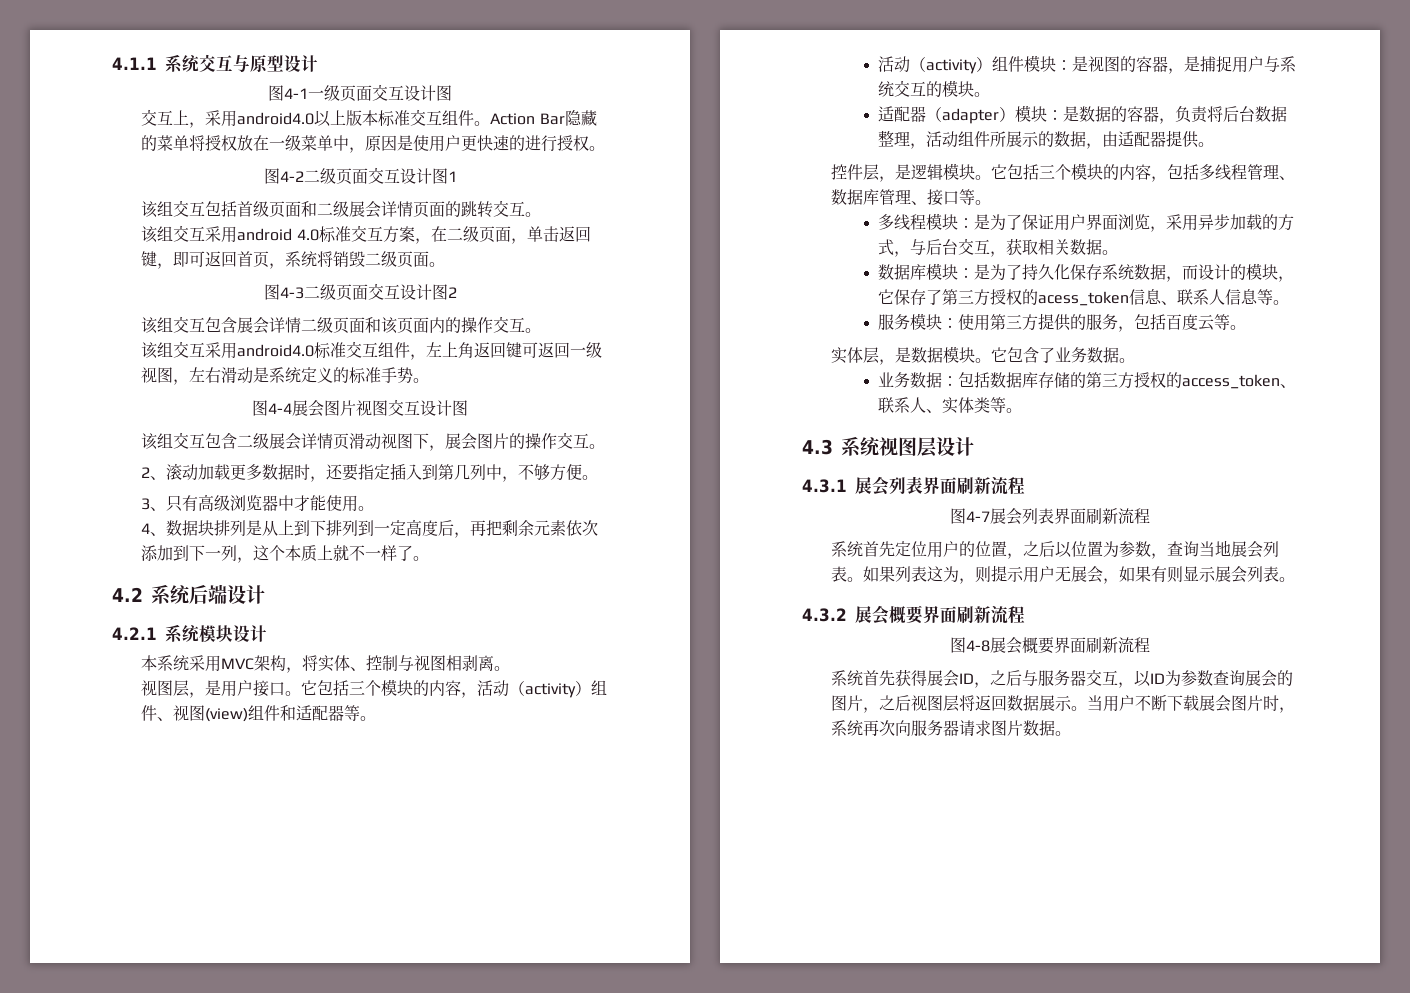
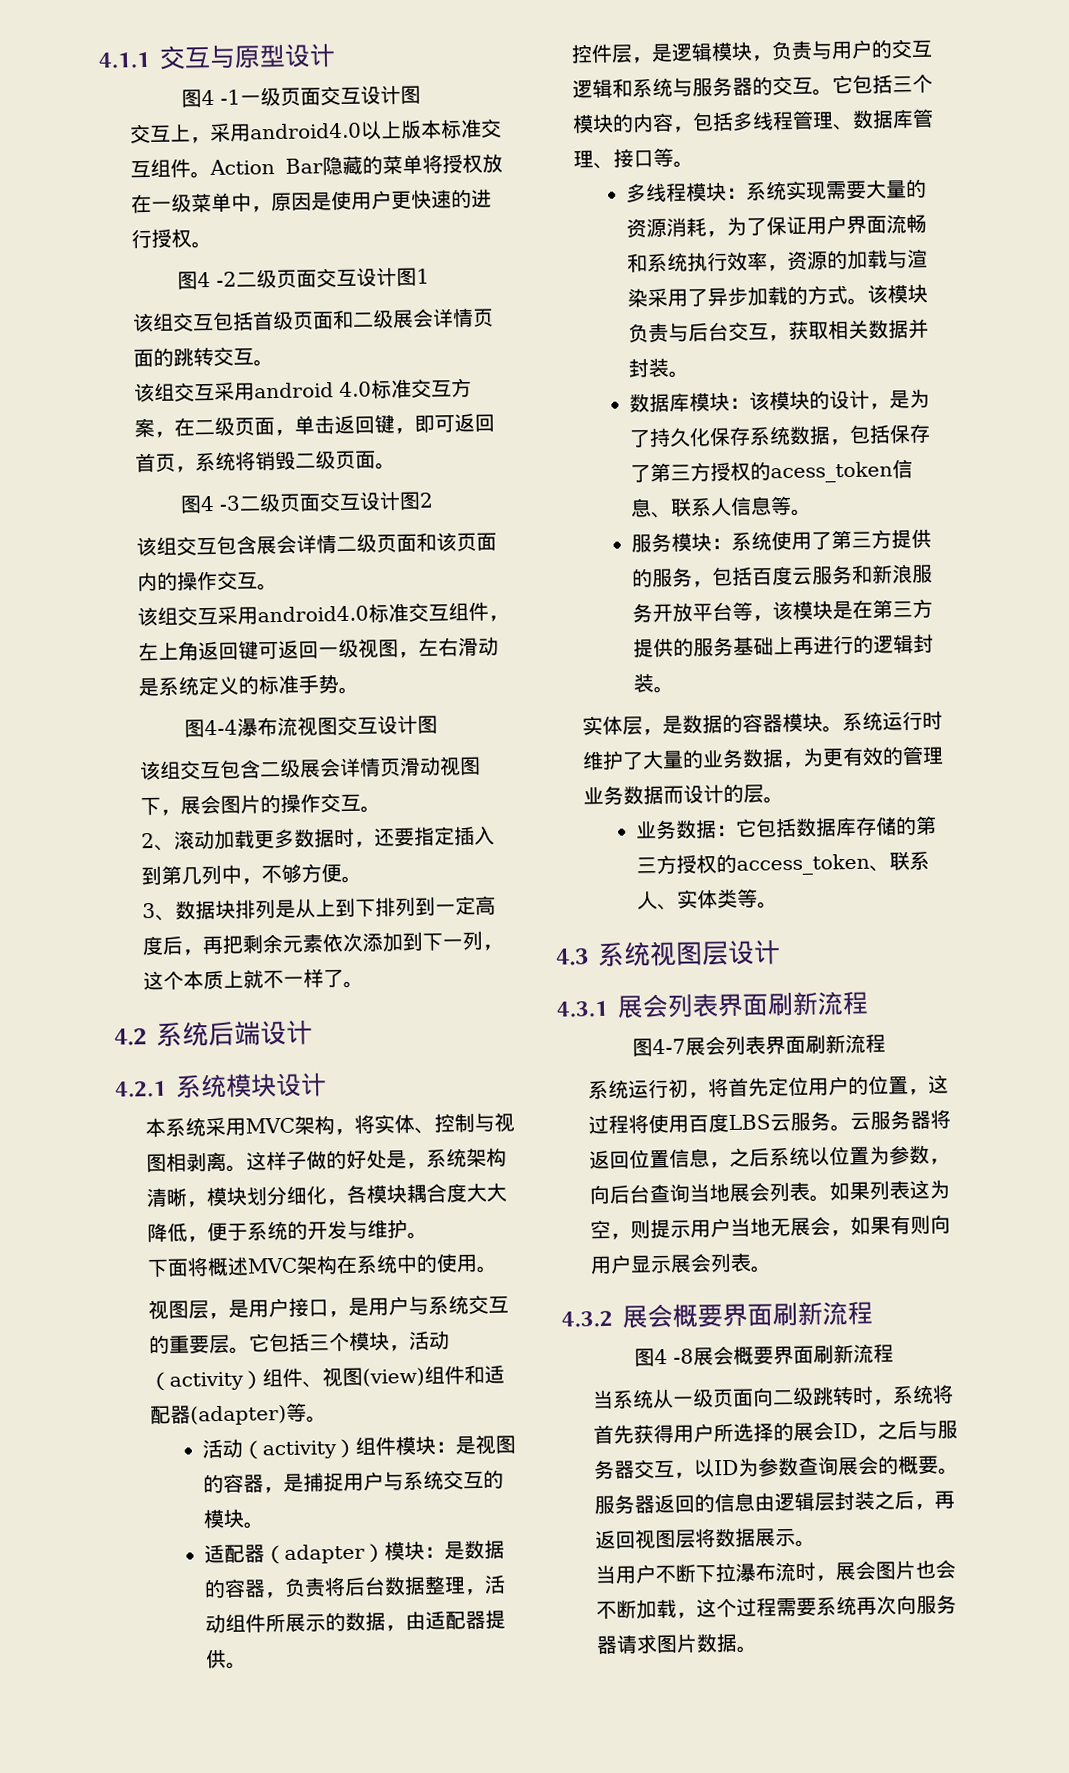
[165,54,200,73] 系统 -> (151, 60) none
[284,88,308,99] 4-1 -> [200,89,241,106] 4 -1
[279,171,304,182] 4-2 -> [197,271,237,288] 4 -2
[279,287,304,299] 4-3 -> [200,495,241,512] 4 -3
[292,400,356,417] 展会图片 -> [236,716,298,737] 瀑布流
[166,494,375,512] [141,523,167,536] 只有高级浏览器中才能使用。 // 4、 -> (177, 917) none
(511, 668) none -> [246,1147,508,1171] [146,1182,508,1208] [147,1219,429,1243] [147,1253,499,1278] 这样子做的好处是，系统架构清晰，模块划分细化，各模块耦合度大大降低，便于系统的开发与维护。 // 下面将概述MVC架构在系统中的使用。
[285,679,462,696] 。它包括三个模块的内容 -> [328,1294,510,1318] [148,1331,391,1355] ，是用户与系统交互的重要层。它包括三个模块
(345, 713) none -> [190,1404,288,1426] (adapter)
(976, 172) none -> [751,38,934,62] [572,75,814,99] ，负责与用户的交互逻辑和系统与服务器的交互
[974,214,1199,232] 是为了保证用户界面浏览，采用 -> [745,178,928,201] [626,213,928,239] [627,248,929,273] [627,287,709,308] 系统实现需要大量的资源消耗，为了保证用户界面流畅和系统执行效率，资源的加载与渲染采用了
[894,251,911,257] ， -> [847,283,929,306] [628,322,670,344] 。该模块负责
(1103, 247) none -> [908,318,930,340] [628,357,671,378] 并封装
(975, 273) none -> [749,389,891,411] 该模块的设计，
[1182,263,1295,282] [878,289,895,304] 而设计的模块，它 -> [849,424,892,444] 包括
[958,314,991,331] 使用 -> [731,530,833,551] 系统使用了
[1214,314,1247,330] [831,346,1120,365] 等。 // 实体层，是数据模块。它包含了业务数据 -> [812,564,934,585] [632,598,934,623] [633,633,935,658] [633,673,675,694] [582,710,944,736] [582,745,945,771] [583,783,765,805] 服务和新浪服务开放平台等，该模块是在第三方提供的服务基础上再进行的逻辑封装。 // 实体层，是数据的容器模块。系统运行时维护了大量的业务数据，为更有效的管理业务数据而设计的层
(959, 381) none -> [735,818,758,838] 它
(864, 549) none -> [628,1077,730,1099] 运行初，将
[1023,541,1056,557] 之后 -> [928,1074,950,1094] [588,1109,952,1135] [589,1146,811,1170] 这过程将使用百度LBS云服务。云服务器将返回位置信息，之后系统
(1168, 556) none -> [589,1184,651,1205] 向后台
(960, 574) none -> [590,1219,612,1240] 空
(1056, 574) none -> [730,1217,772,1237] 当地
(1184, 574) none -> [930,1214,952,1234] [590,1254,633,1275] 向用户
[966,637,1150,654] [831,669,928,686] 4-8展会概要界面刷新流程 // 系统首先获得 -> [653,1343,894,1366] [592,1384,955,1410] [593,1421,795,1445] 4 -8展会概要界面刷新流程 // 当系统从一级页面向二级跳转时，系统将首先获得用户所选择的
[831,695,912,713] 图片，之后 -> [897,1455,960,1475] [594,1490,956,1515] [595,1529,637,1550] 概要。服务器返回的信息由逻辑层封装之后，再返回
[975,695,1008,711] 返回 -> (717, 1538) none
(1088, 708) none -> (817, 1543) //
[1183,695,1296,713] 载展会图片时， -> [715,1559,957,1583] [596,1597,818,1620] 拉瀑布流时，展会图片也会不断加载，这个过程需要

